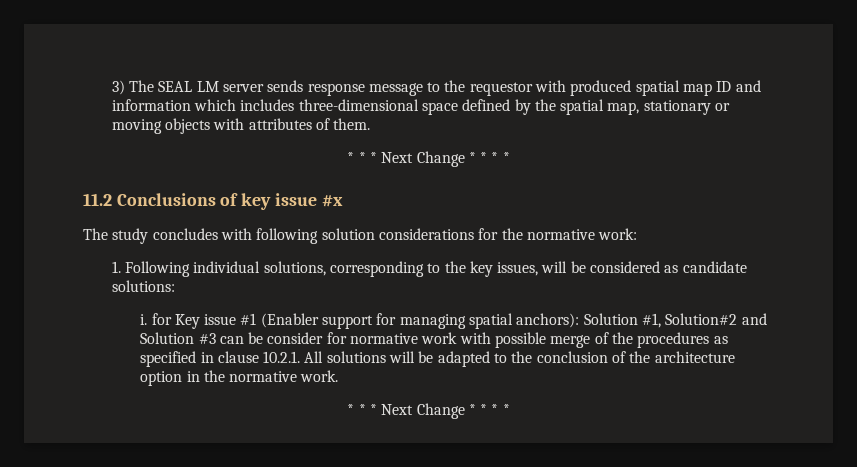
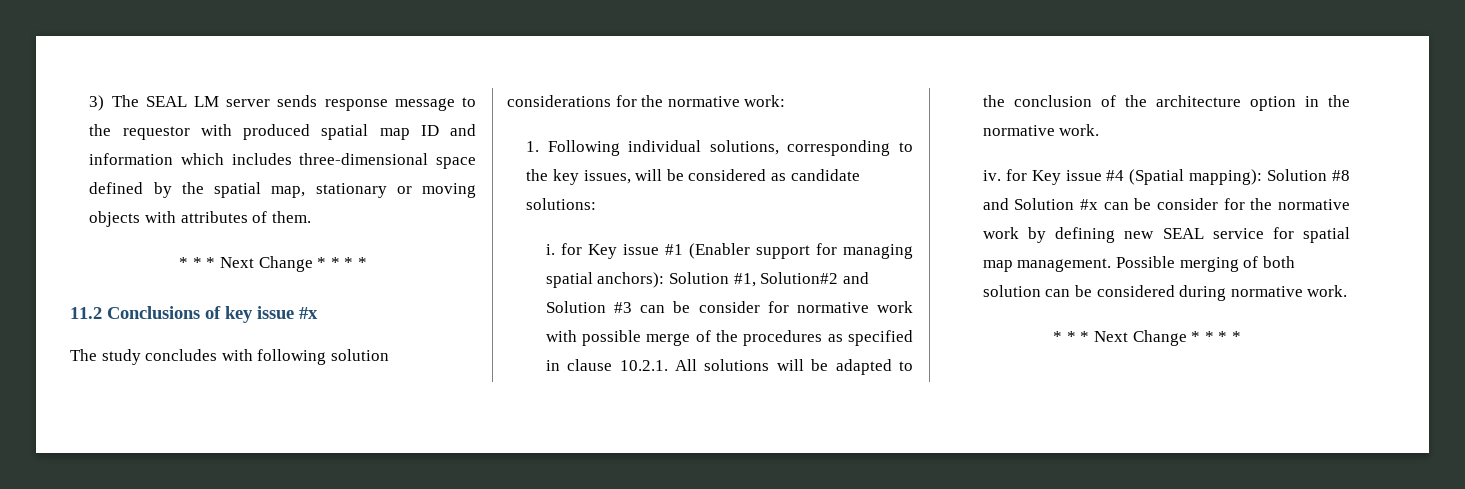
(339, 376) none -> [982,169,1350,185] [982,198,1350,210] [982,227,1350,243] [982,256,1295,272] [982,285,1348,301] // iv. for Key issue #4 (Spatial mapping): Solution #8 and Solution #x can be consider for the normative work by defining new SEAL service for spatial map management. Possible merging of both solution can be considered during normative work.

